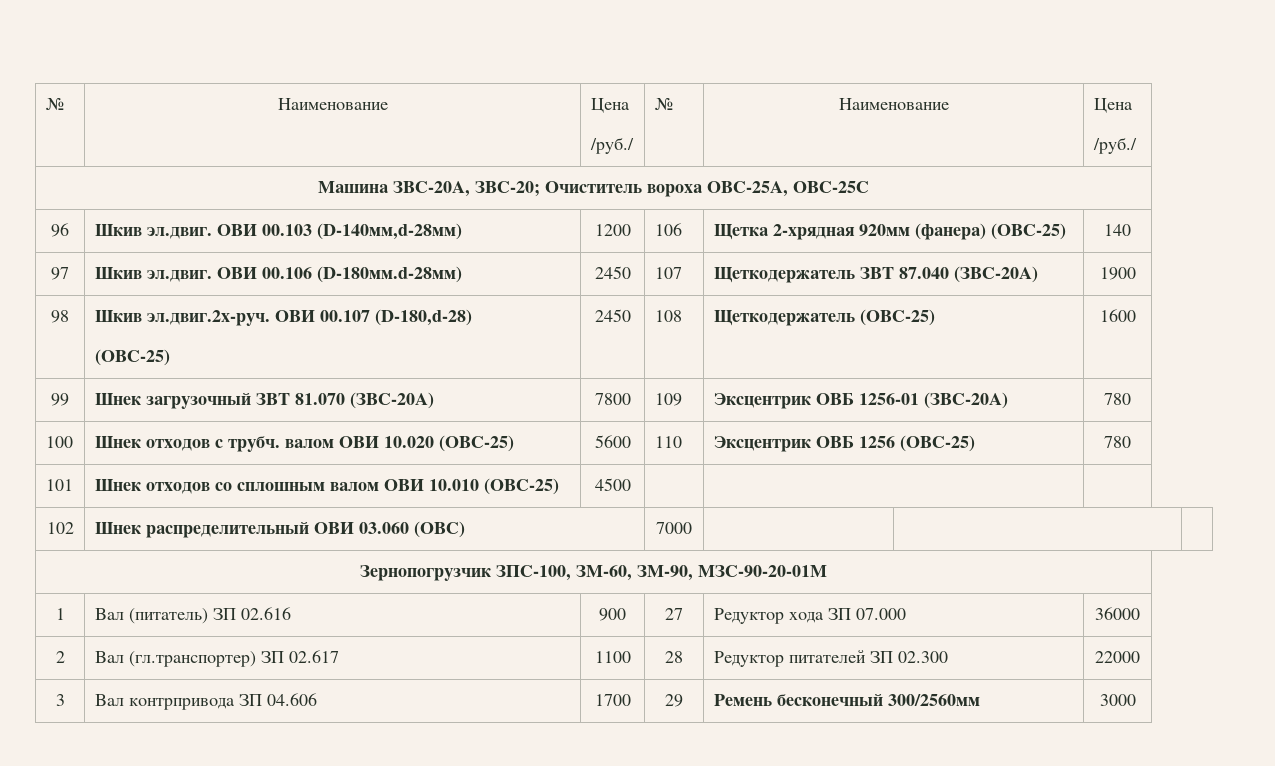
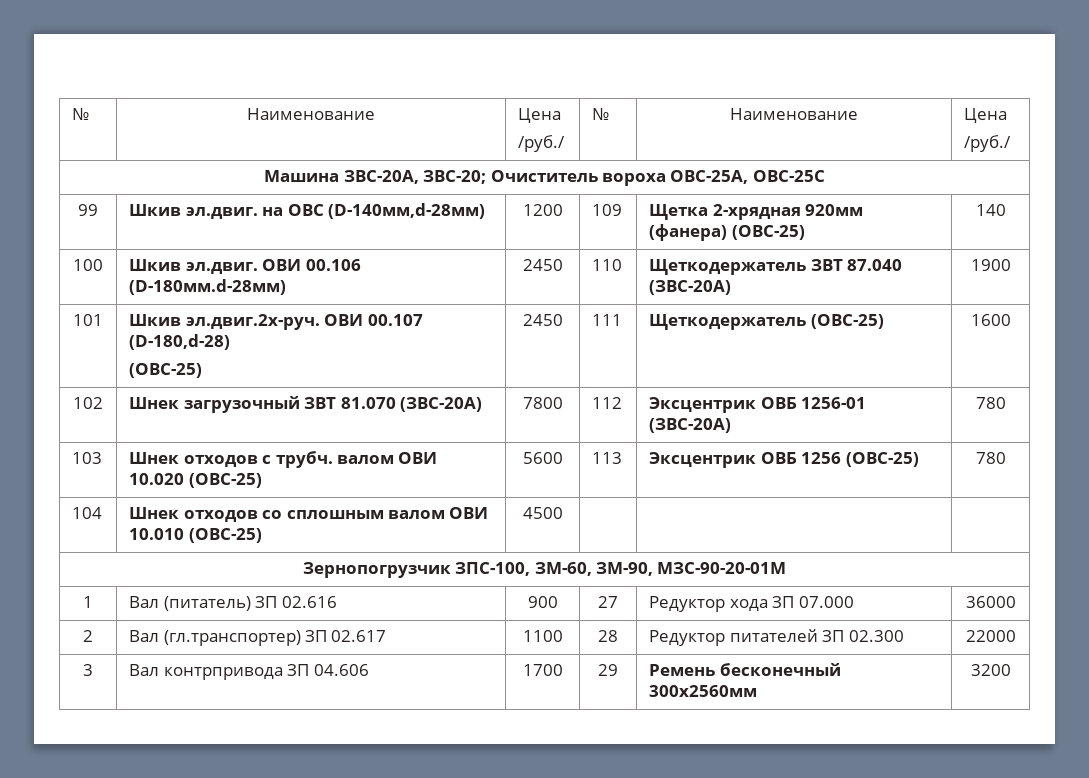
[51,223,69,237] [94,224,312,239] 96 | Шкив эл.двиг. ОВИ 00.103 -> [78,204,98,216] [129,204,324,219] 99 | Шкив эл.двиг. на ОВС
[654,223,682,236] 106 -> [592,204,623,216] 109
[51,267,69,280] 97 -> [73,259,103,271] 100
[654,267,682,279] 107 -> [592,259,623,271] 110
[51,310,69,323] 98 -> [73,314,103,326] 101
[654,310,682,322] 108 -> [592,314,623,326] 111
[51,393,69,406] 99 -> [73,397,103,409] 102
[654,393,682,406] 109 -> [592,397,623,409] 112
[45,436,73,448] 100 -> [72,452,103,464] 103
[654,436,682,448] 110 -> [592,452,623,464] 113
[45,479,73,491] 101 -> [72,507,103,519] 104
[46,522,74,534] [94,521,465,538] [656,522,692,534] // 102 | Шнек распределительный ОВИ 03.060 (ОВС) | 7000 | | | -> (563, 513) none
[887,694,980,706] [1099,694,1136,706] 300/2560мм | 3000 -> [649,685,758,697] [970,664,1011,676] 300х2560мм | 3200

